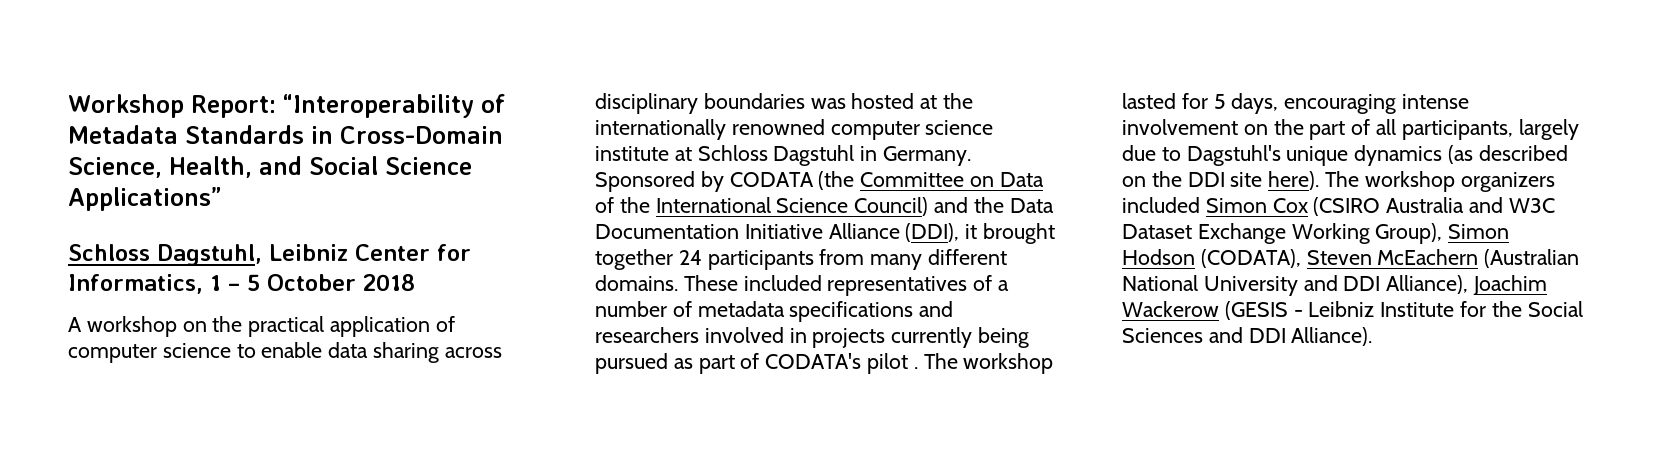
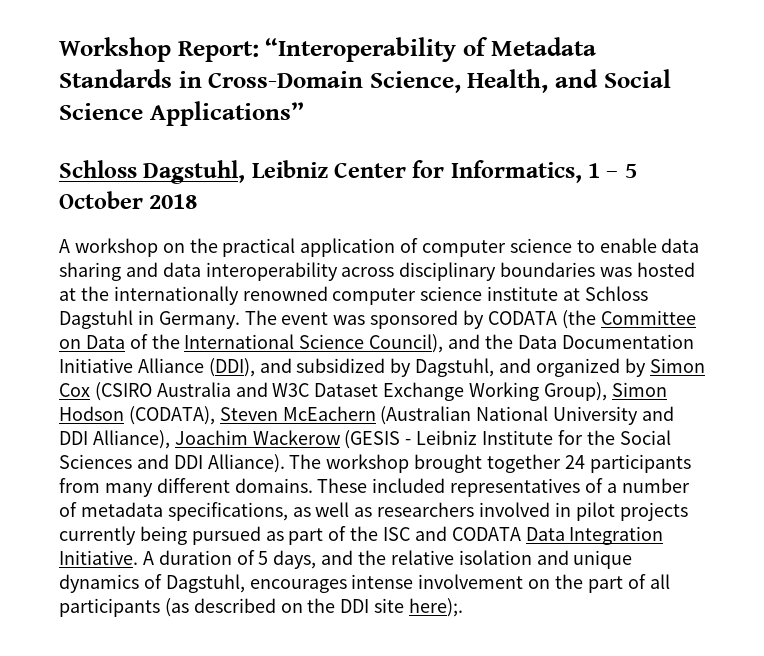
(440, 352) none -> [125,262,338,281] and data interoperability
[595,171,695,192] Sponsored -> [244,310,459,329] The event was sponsored
[854,197,929,216] Council) -> [369,334,444,353] Council),
[965,223,1056,244] [595,249,1008,270] [595,275,1010,296] [595,301,954,322] [595,327,1030,348] [595,353,1054,374] [1122,93,1470,114] [1122,119,1579,140] [1122,145,1568,166] [1122,171,1555,192] [1122,197,1200,213] it brought together 24 participants from many different domains. These included representatives of a number of metadata specifications and researchers involved in projects currently being pursued as part of CODATA's pilot . The workshop lasted for 5 days, encouraging intense involvement on the part of all participants, largely due to Dagstuhl's unique dynamics (as described on the DDI site here). The workshop organizers included -> [259,358,646,377] and subsidized by Dagstuhl, and organized by
(1373, 336) none -> [289,454,691,473] [59,478,690,497] [59,502,688,521] [59,526,664,545] [59,550,633,569] [59,574,670,593] [59,598,464,617] The workshop brought together 24 participants from many different domains. These included representatives of a number of metadata specifications, as well as researchers involved in pilot projects currently being pursued as part of the ISC and CODATA Data Integration Initiative. A duration of 5 days, and the relative isolation and unique dynamics of Dagstuhl, encourages intense involvement on the part of all participants (as described on the DDI site here);.

